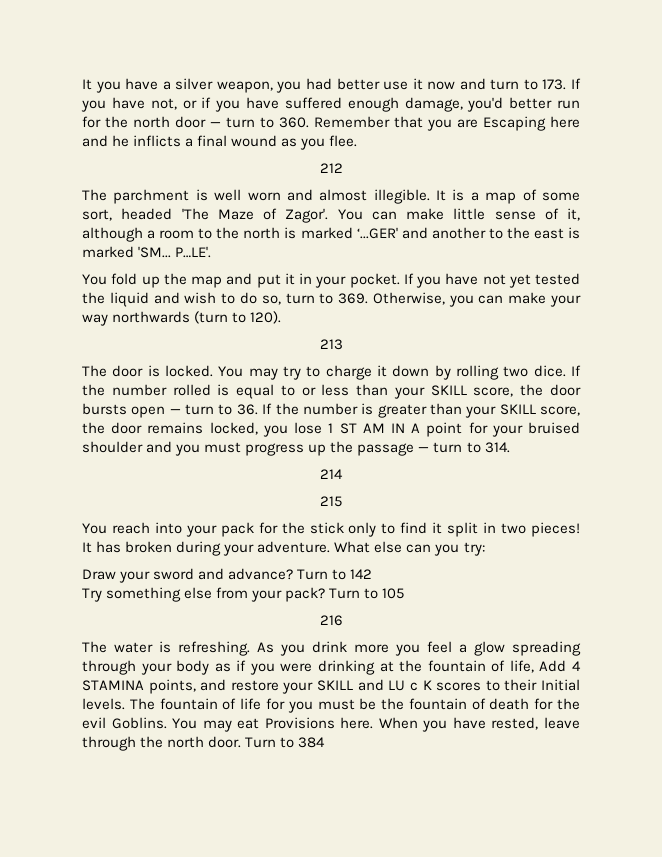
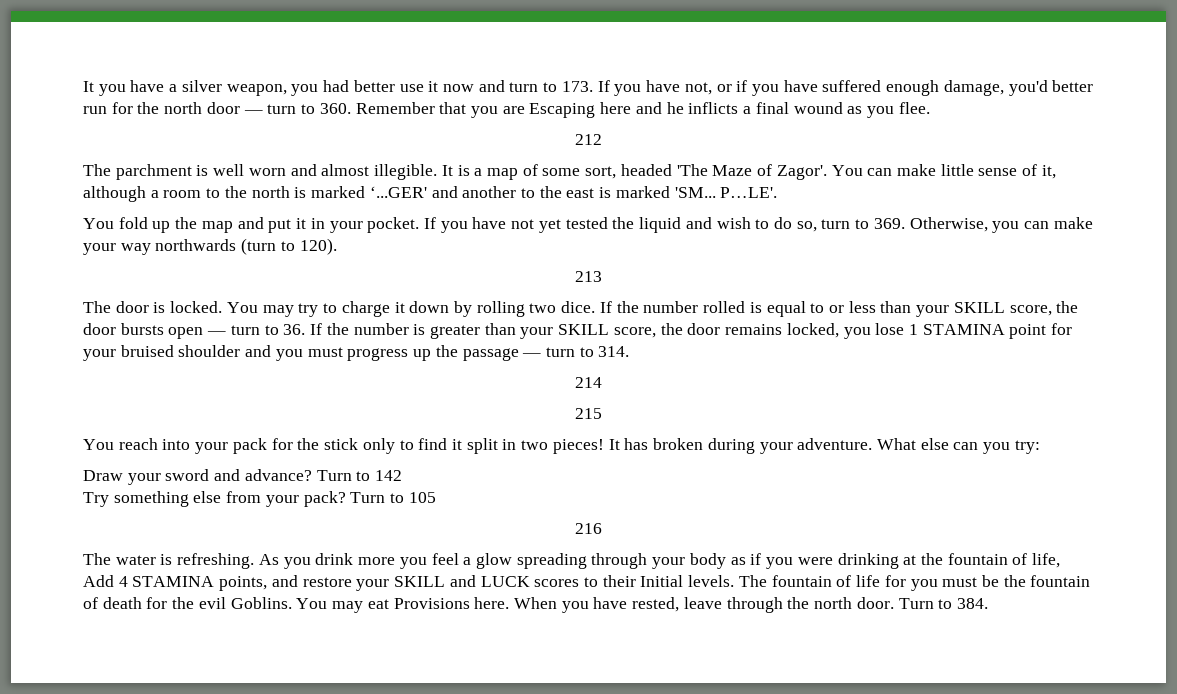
[339,423,421,434] ST AM IN A -> [922,324,1005,335] STAMINA
[388,680,432,691] LU c K -> [480,576,530,587] LUCK
[298,737,326,748] 384 -> [956,598,988,609] 384.

